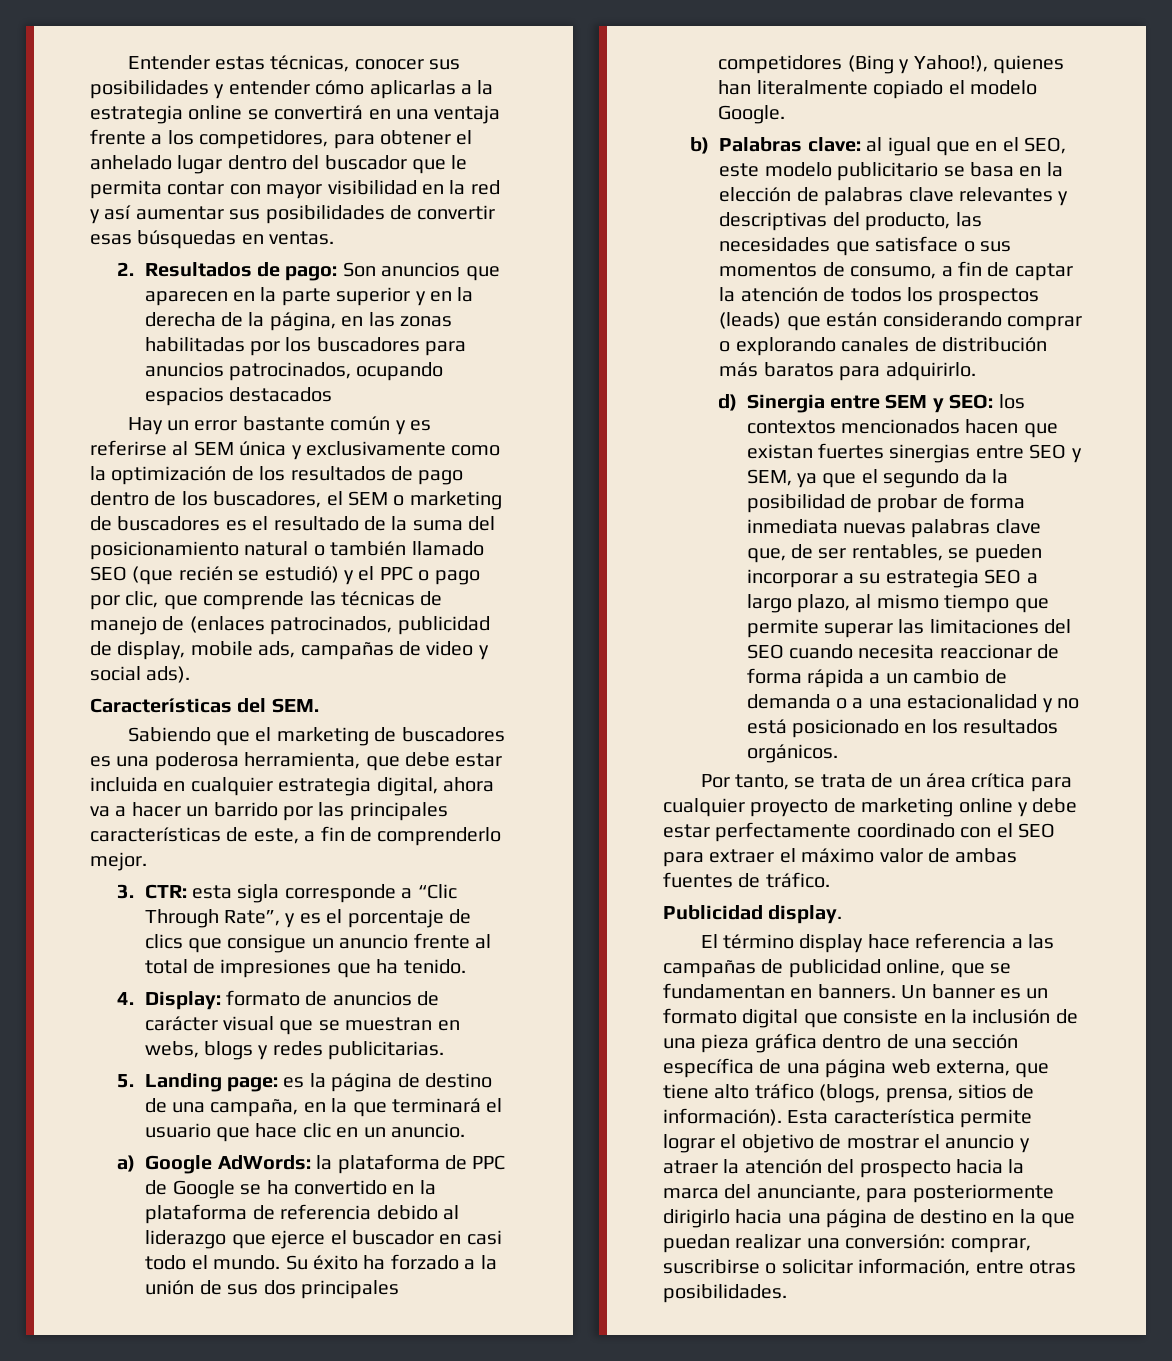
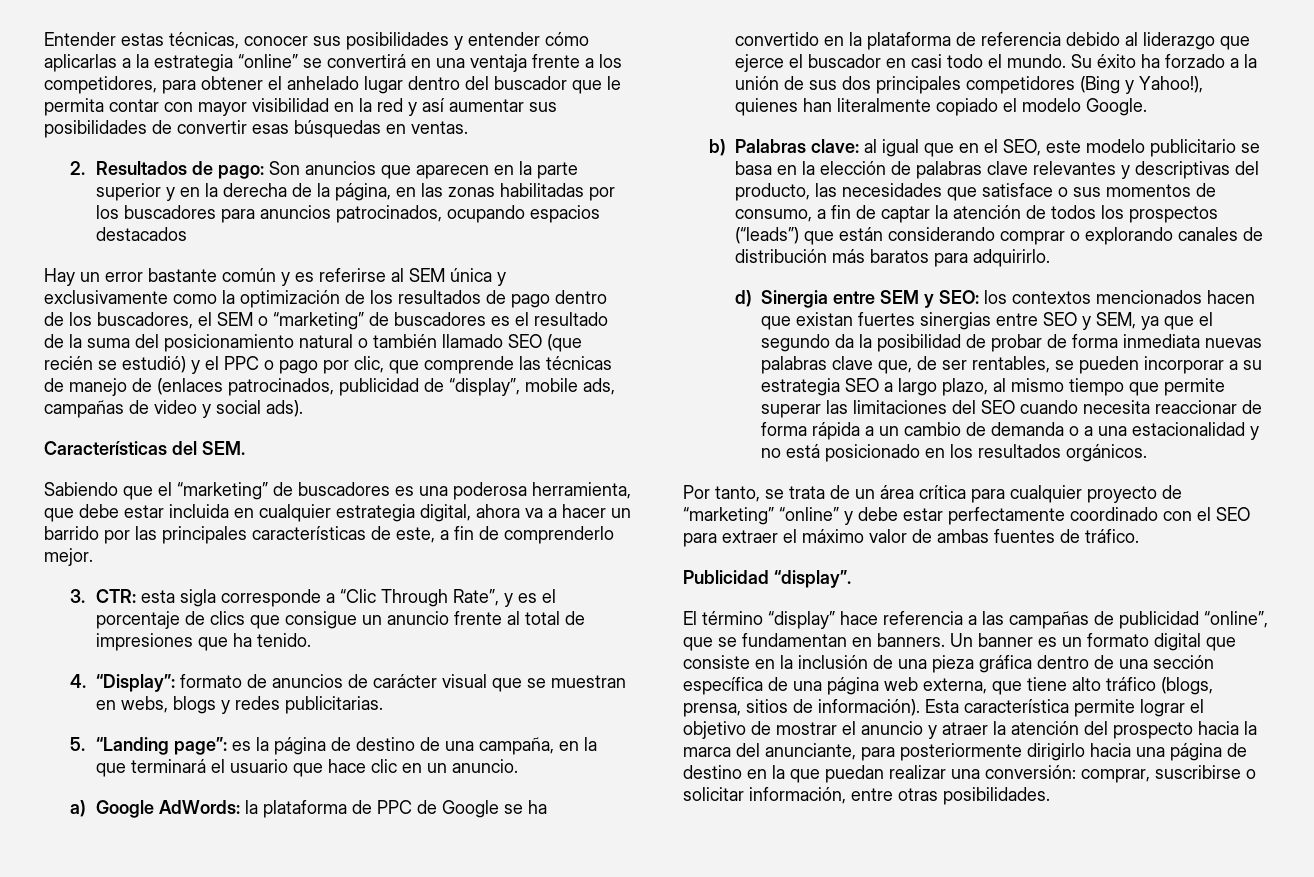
[188,105,243,120] online -> [238,54,298,68] “online”
[409,491,502,510] marketing -> [273,312,364,330] “marketing”
[117,641,186,660] display, -> [449,378,520,396] “display”,
[276,727,369,746] marketing -> [177,482,268,500] “marketing”
[144,991,221,1010] Display: -> [96,674,176,692] “Display”:
[144,1073,279,1092] Landing page: -> [96,737,228,755] “Landing page”:
[719,312,782,329] (leads) -> [735,227,800,244] (“leads”)
[861,798,1013,817] marketing online -> [683,507,839,525] “marketing” “online”
[768,905,843,924] display. -> [774,570,851,588] “display”.
[799,934,864,953] display -> [768,611,835,629] “display”
[886,959,946,976] online, -> [1204,611,1268,628] “online”,

